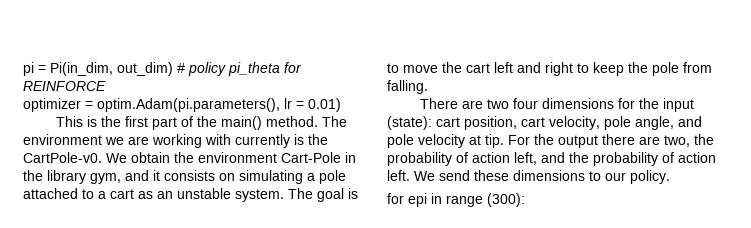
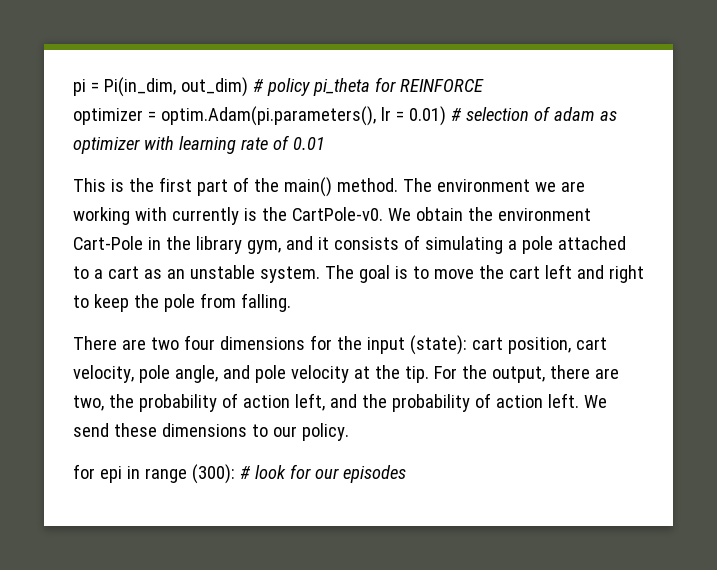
(341, 105) none -> [450,106,617,121] [73,135,325,154] # selection of adam as optimizer with learning rate of 0.01
[219,173,235,181] on -> [403,235,420,250] of
(481, 140) none -> [374,365,400,379] the
[558,135,598,148] output -> [491,366,545,383] output,
(525, 200) none -> [239,464,406,483] # look for our episodes

